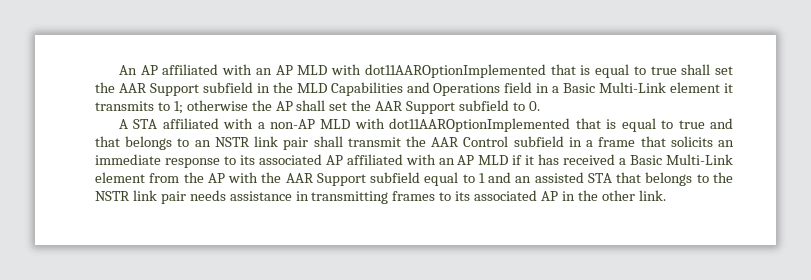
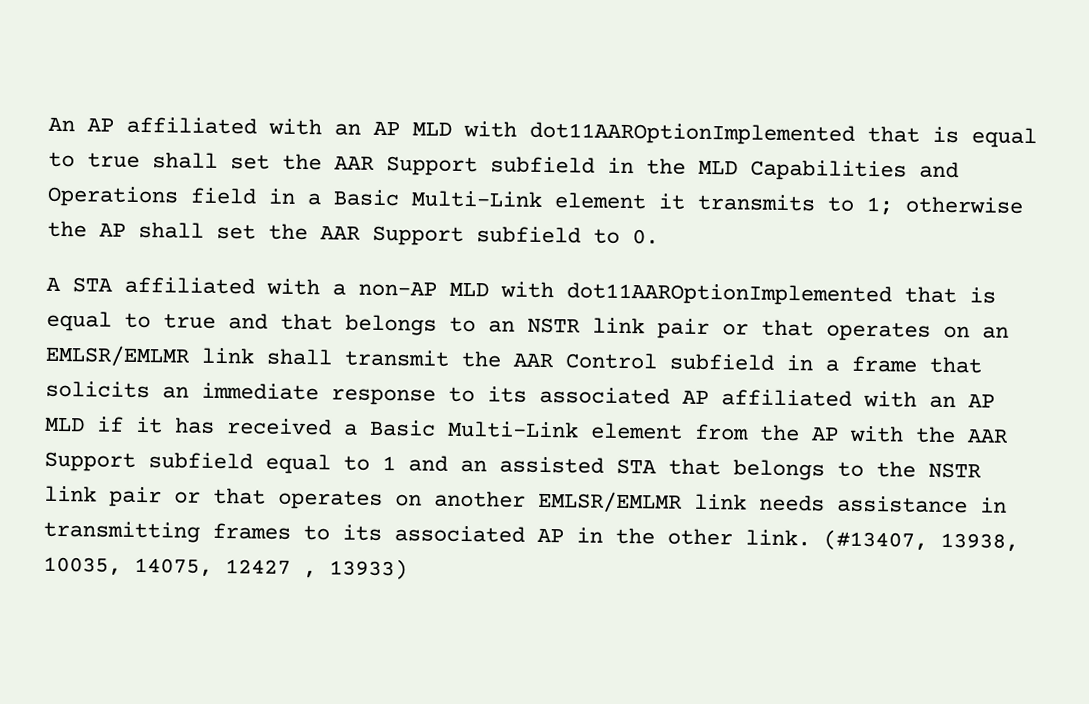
(309, 143) none -> [722,319,1009,342] [45,344,255,367] or that operates on an EMLSR/EMLMR link
(186, 197) none -> [174,487,747,513] or that operates on another EMLSR/EMLMR link
(666, 195) none -> [823,529,1019,552] [43,556,408,580] (#13407, 13938, 10035, 14075, 12427 , 13933)

